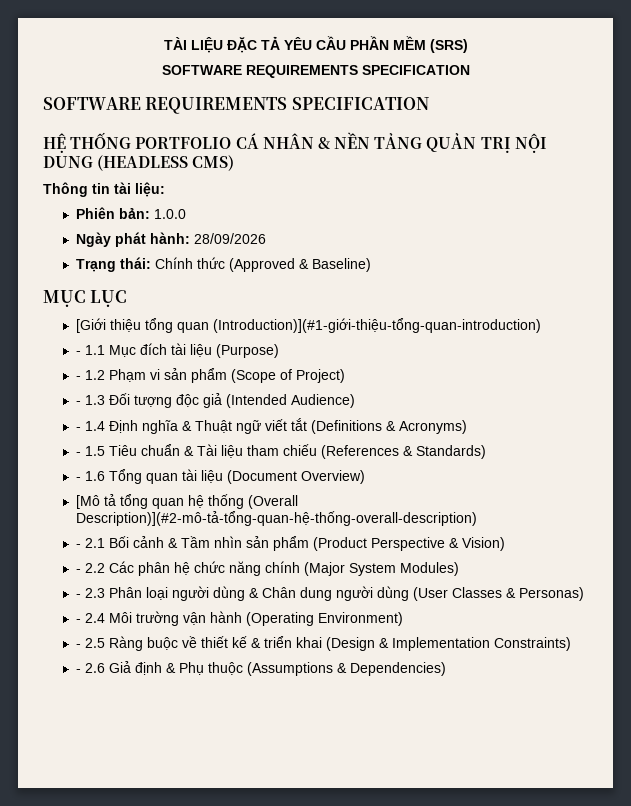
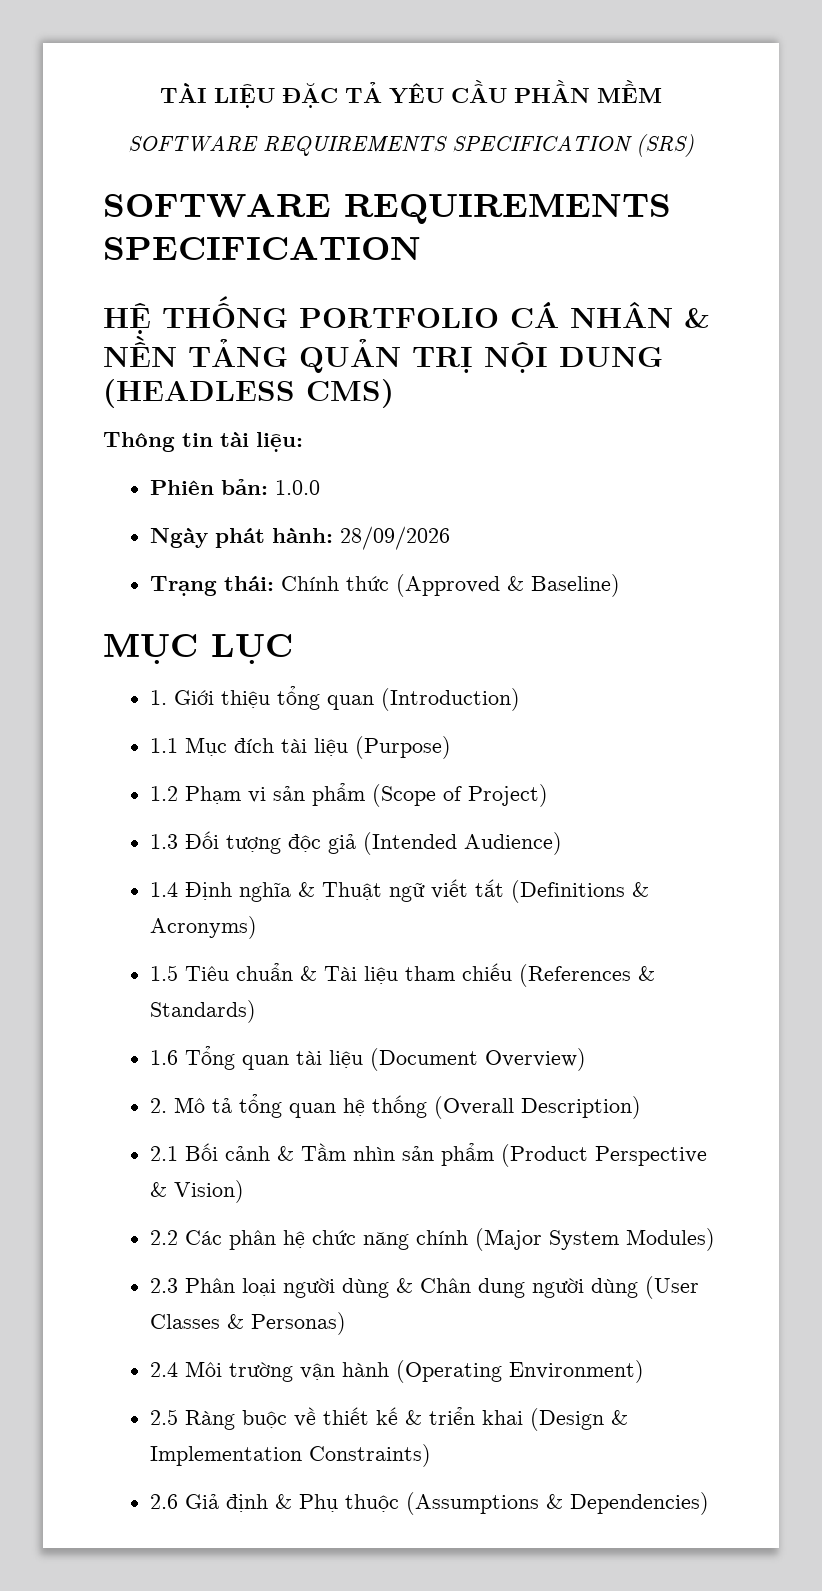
[429,39,468,53] [161,65,470,78] (SRS) // SOFTWARE REQUIREMENTS SPECIFICATION -> [128,134,694,157] // SOFTWARE REQUIREMENTS SPECIFICATION (SRS)
[75,318,106,333] [Giới -> [150,690,215,705] 1. Giới
[212,318,541,333] [75,351,81,355] (Introduction)](#1-giới-thiệu-tổng-quan-introduction) // - -> [381,688,521,711] (Introduction) //
[75,376,81,380] - -> (452, 747) none
[75,401,81,405] - -> (549, 795) none
[75,427,81,431] - -> (563, 843) none
[75,452,81,456] - -> (258, 927) none
[75,477,81,481] - -> (257, 1011) none
[75,495,100,509] [Mô -> [150,1097,206,1113] 2. Mô
[75,511,477,526] [75,544,81,548] Description)](#2-mô-tả-tổng-quan-hệ-thống-overall-description) // - -> [521,1096,642,1119] Description) //
[75,569,81,573] - -> (245, 1191) none
[75,594,81,598] - -> (716, 1239) none
[75,619,81,623] - -> (347, 1323) none
[75,644,81,648] - -> (645, 1371) none
[75,669,81,673] - -> (432, 1455) none

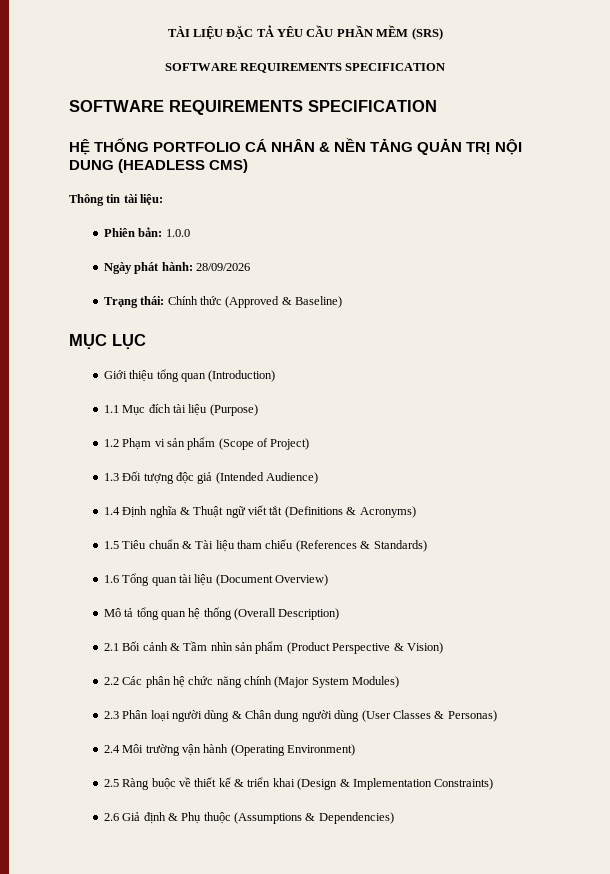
[128,134,694,157] // SOFTWARE REQUIREMENTS SPECIFICATION (SRS) -> [411,28,443,40] [164,63,446,73] (SRS) // SOFTWARE REQUIREMENTS SPECIFICATION
[150,690,168,705] 1. -> (146, 341) none
[150,1098,168,1113] 2. -> (329, 580) none

